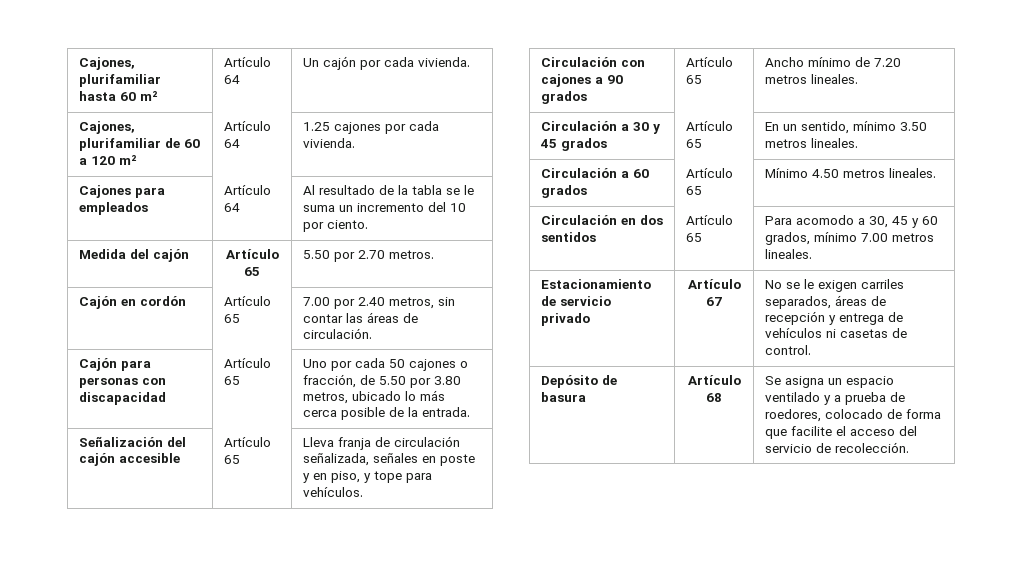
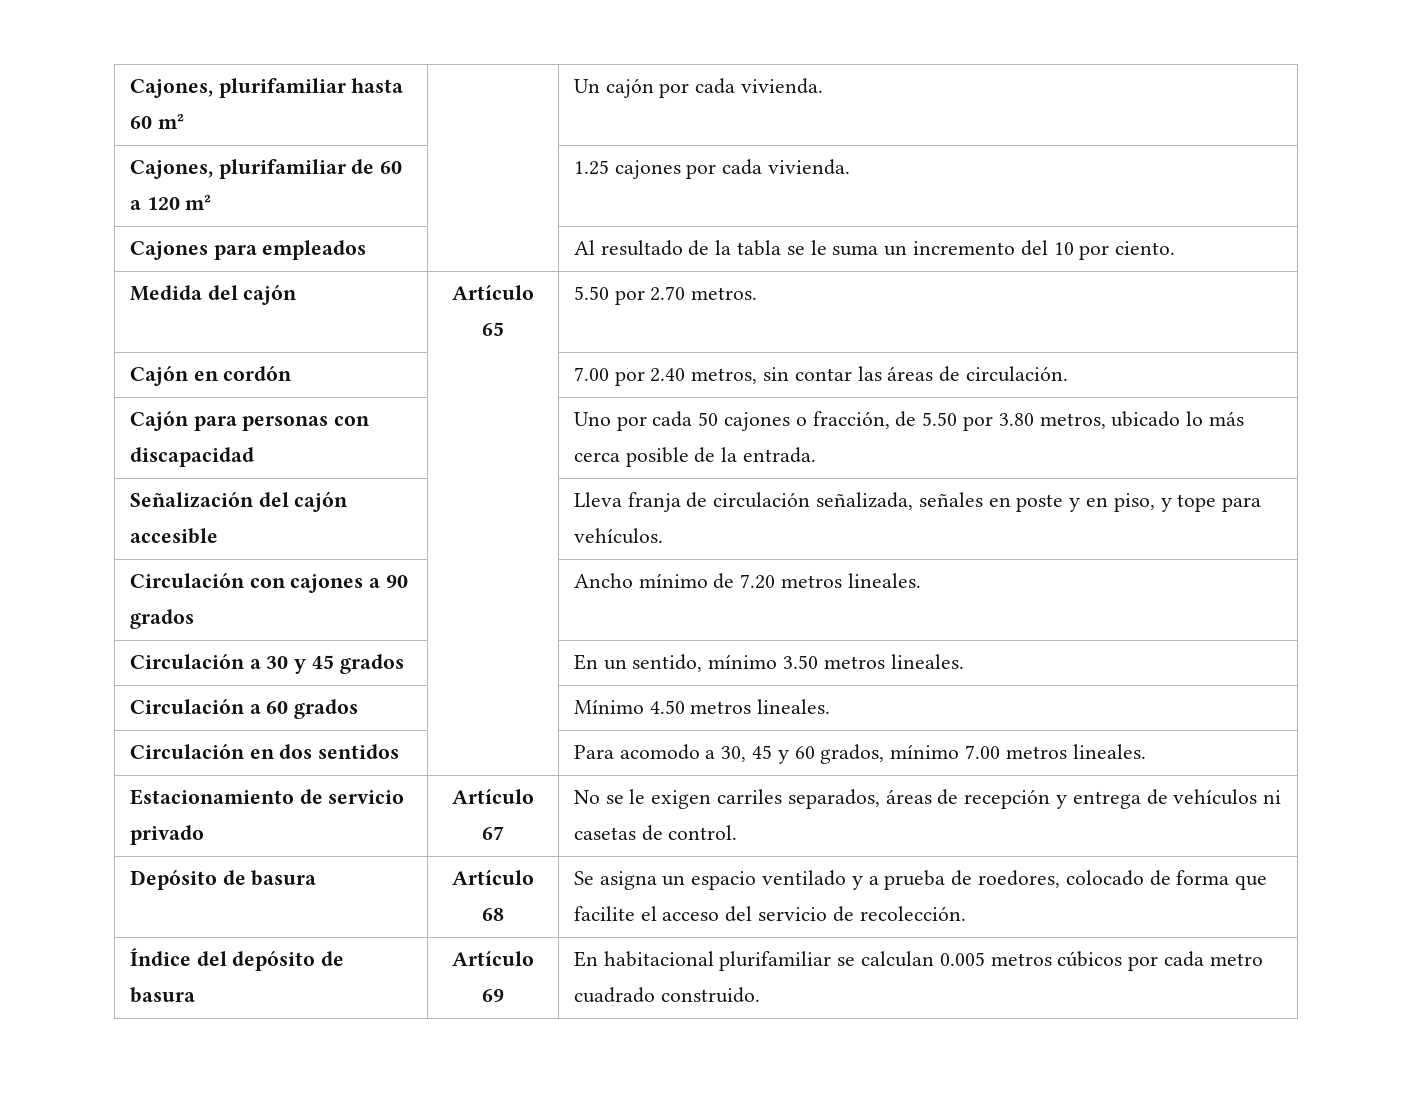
[223,57,271,67] [223,75,240,84] Artículo 64 -> (184, 121) none
[223,121,271,131] [223,139,240,148] Artículo 64 -> (212, 202) none
[223,185,271,195] [223,203,240,212] Artículo 64 -> (367, 250) none
[223,296,271,306] [223,314,240,323] Artículo 65 -> (293, 373) none
[223,358,271,368] [223,376,240,385] Artículo 65 -> (254, 457) none
[223,437,271,447] [223,455,240,464] Artículo 65 -> (218, 536) none
[685,57,733,67] [685,75,702,84] Artículo 65 -> (194, 619) none
[685,121,733,131] [685,139,702,148] Artículo 65 -> (404, 664) none
[685,168,733,178] [685,186,702,195] Artículo 65 -> (359, 709) none
[685,215,733,225] [685,233,702,242] Artículo 65 -> (400, 751) none
(909, 447) none -> [129,948,345,971] [129,987,195,1003] [452,951,534,966] [482,989,504,1002] [573,951,1263,971] [573,987,760,1003] // Índice del depósito de basura | Artículo 69 | En habitacional plurifamiliar se calculan 0.005 metros cúbicos por cada metro cuadrado construido.

